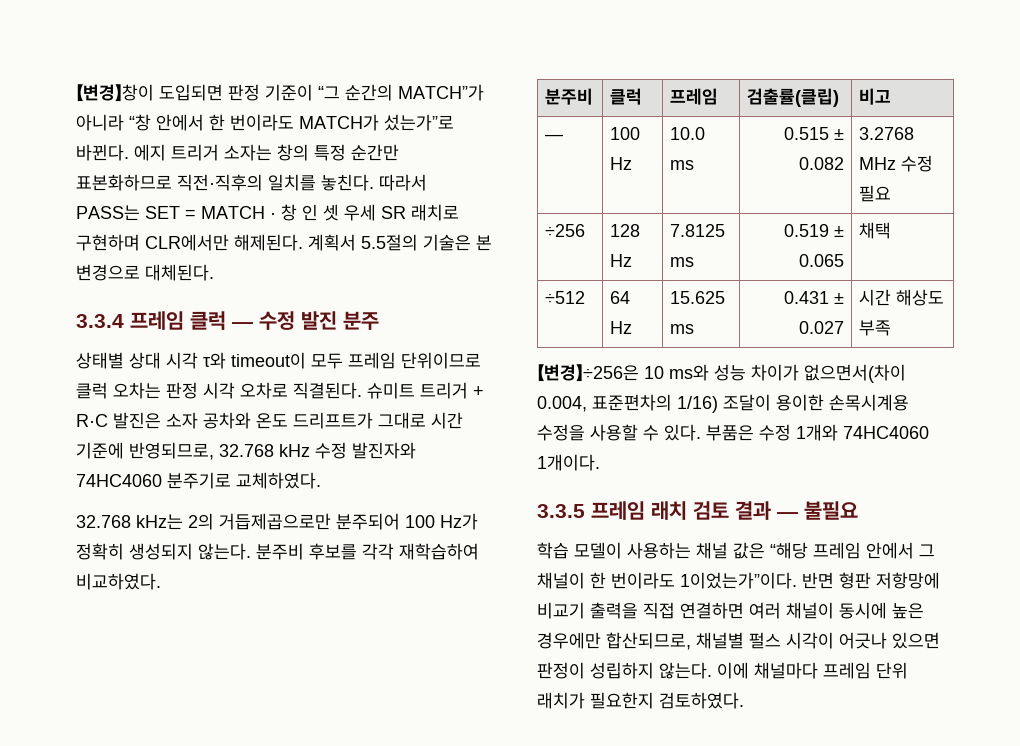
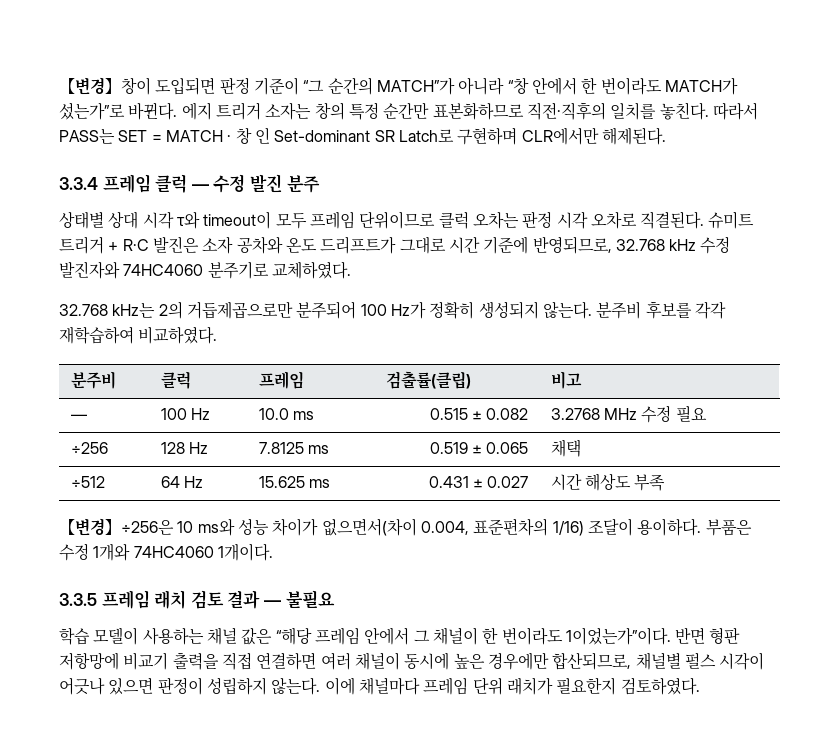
[323,204,459,221] 셋 우세 SR 래치로 -> [274,129,454,143] Set-dominant SR Latch로
[308,234,492,251] [76,264,214,281] 계획서 5.5절의 기술은 본 변경으로 대체된다. -> (666, 136) none
[776,394,909,411] [537,424,701,441] 용이한 손목시계용 수정을 사용할 수 있다. -> [637,518,702,536] 용이하다.

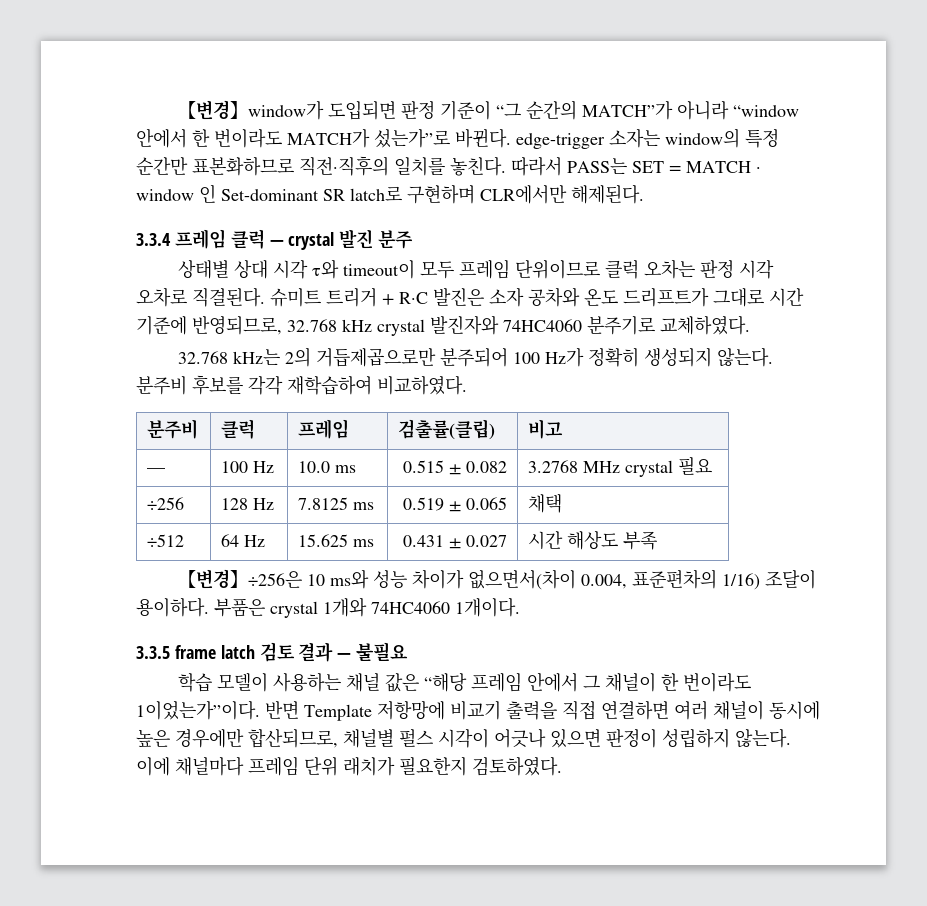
[59,77,151,95] 【변경】창이 -> [177,100,324,120] 【변경】window가
[507,77,529,94] “창 -> [732,105,799,117] “window
[181,102,345,120] 에지 트리거 소자는 창의 -> [516,128,740,149] edge-trigger 소자는 window의
[235,127,252,144] 창 -> [136,189,194,201] window
[398,129,454,143] Latch로 -> [350,186,402,201] latch로
[213,174,246,193] 수정 -> [288,232,335,250] crystal
[700,236,731,254] 수정 -> [377,319,425,336] crystal
[641,405,672,423] 수정 -> [625,460,674,477] crystal
[59,543,89,561] 수정 -> [270,601,318,618] crystal
[101,590,187,609] 프레임 래치 -> [174,645,255,659] frame latch
[709,627,741,644] 형판 -> [304,704,372,721] Template

